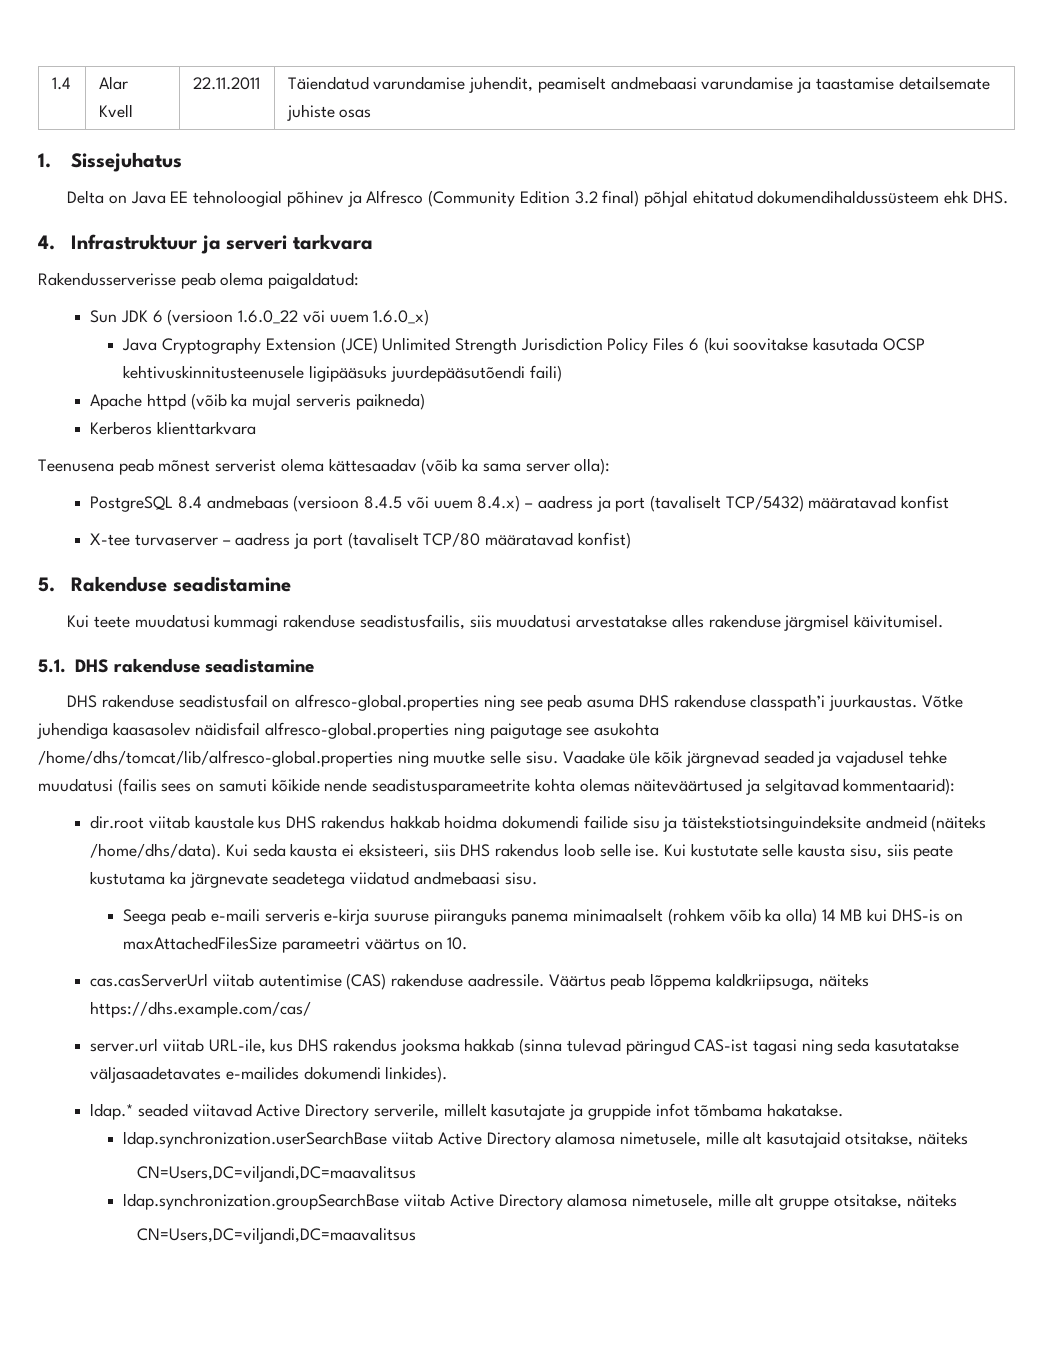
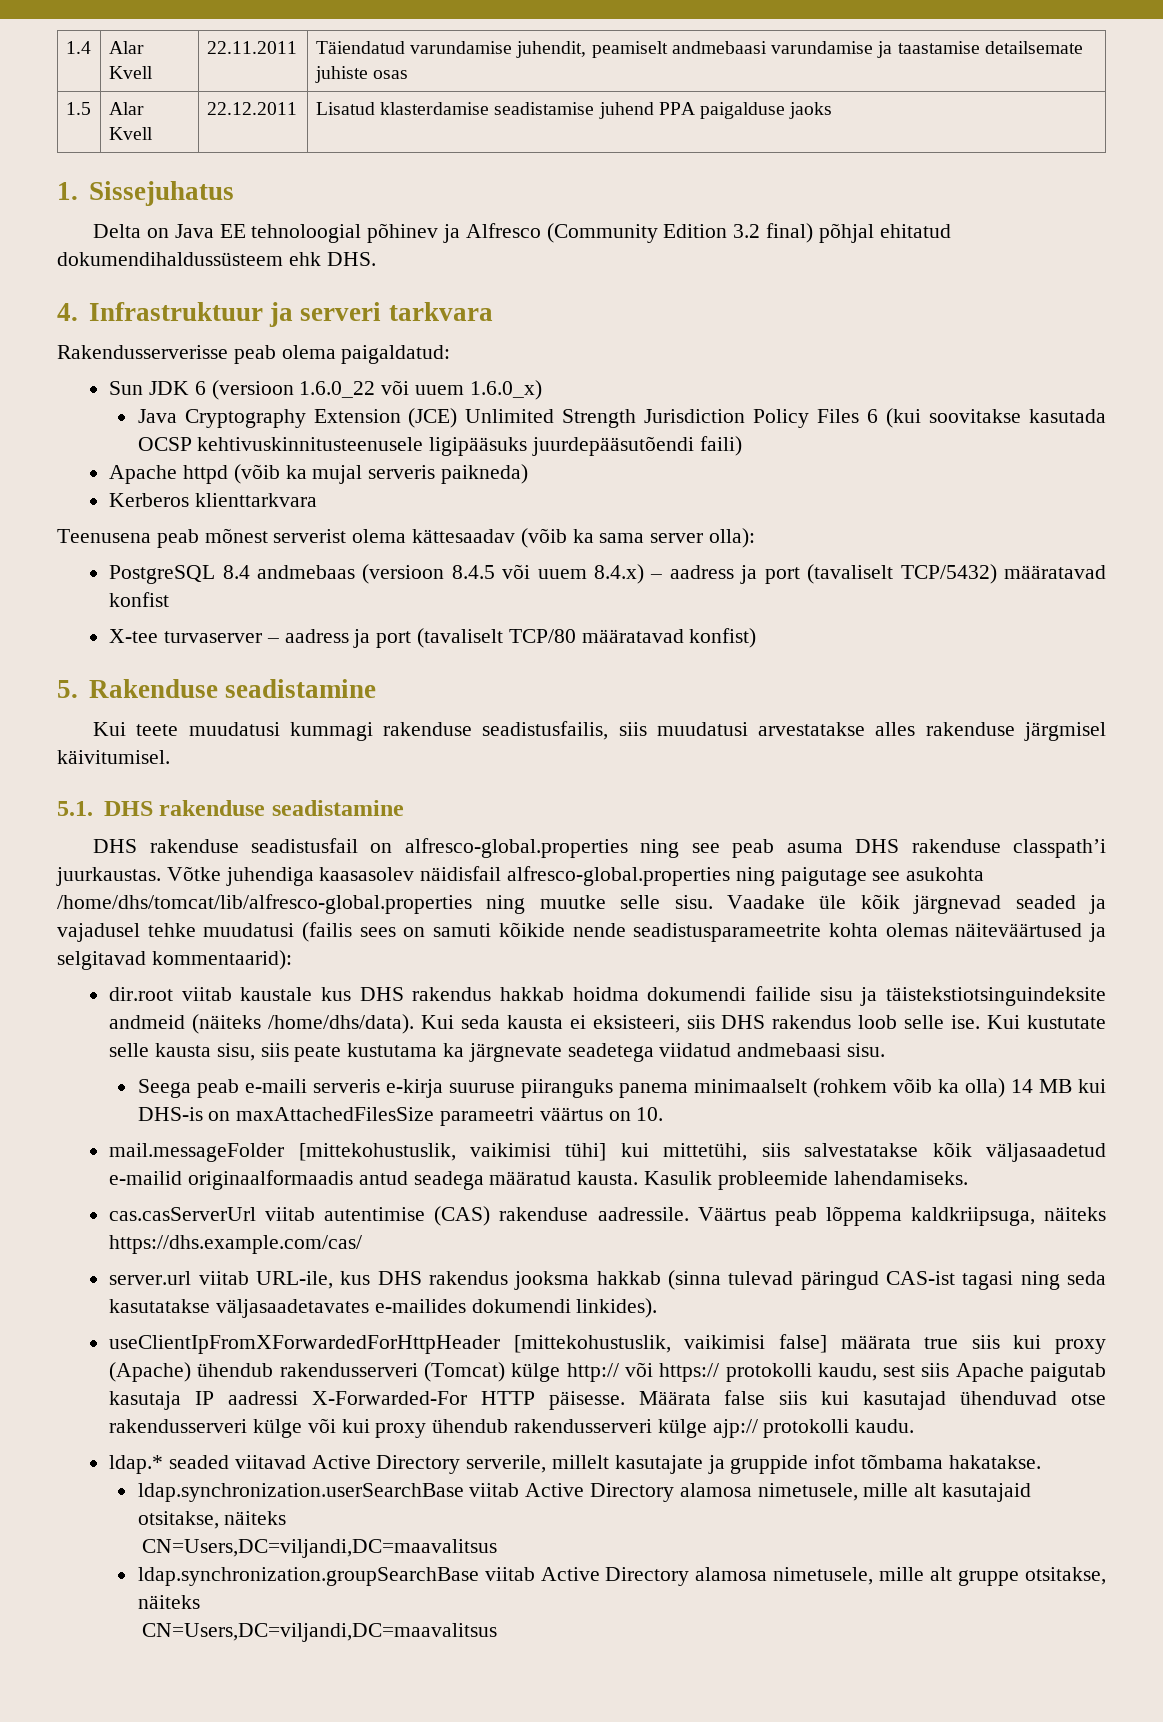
(372, 113) none -> [65,102,91,115] [108,102,144,115] [108,127,153,140] [206,102,297,115] [315,102,833,119] // 1.5 | Alar Kvell | 22.12.2011 | Lisatud klasterdamise seadistamise juhend PPA paigalduse jaoks
(468, 943) none -> [109,1142,1107,1162] [109,1170,968,1190] // mail.messageFolder [mittekohustuslik, vaikimisi tühi] kui mittetühi, siis salvestatakse kõik väljasaadetud e-mailid originaalformaadis antud seadega määratud kausta. Kasulik probleemide lahendamiseks.
(448, 1074) none -> [109,1334,1106,1354] [109,1362,1107,1382] [109,1390,1106,1410] [109,1418,915,1438] // useClientIpFromXForwardedForHttpHeader [mittekohustuslik, vaikimisi false] määrata true siis kui proxy (Apache) ühendub rakendusserveri (Tomcat) külge http:// või https:// protokolli kaudu, sest siis Apache paigutab kasutaja IP aadressi X-Forwarded-For HTTP päisesse. Määrata false siis kui kasutajad ühenduvad otse rakendusserveri külge või kui proxy ühendub rakendusserveri külge ajp:// protokolli kaudu.

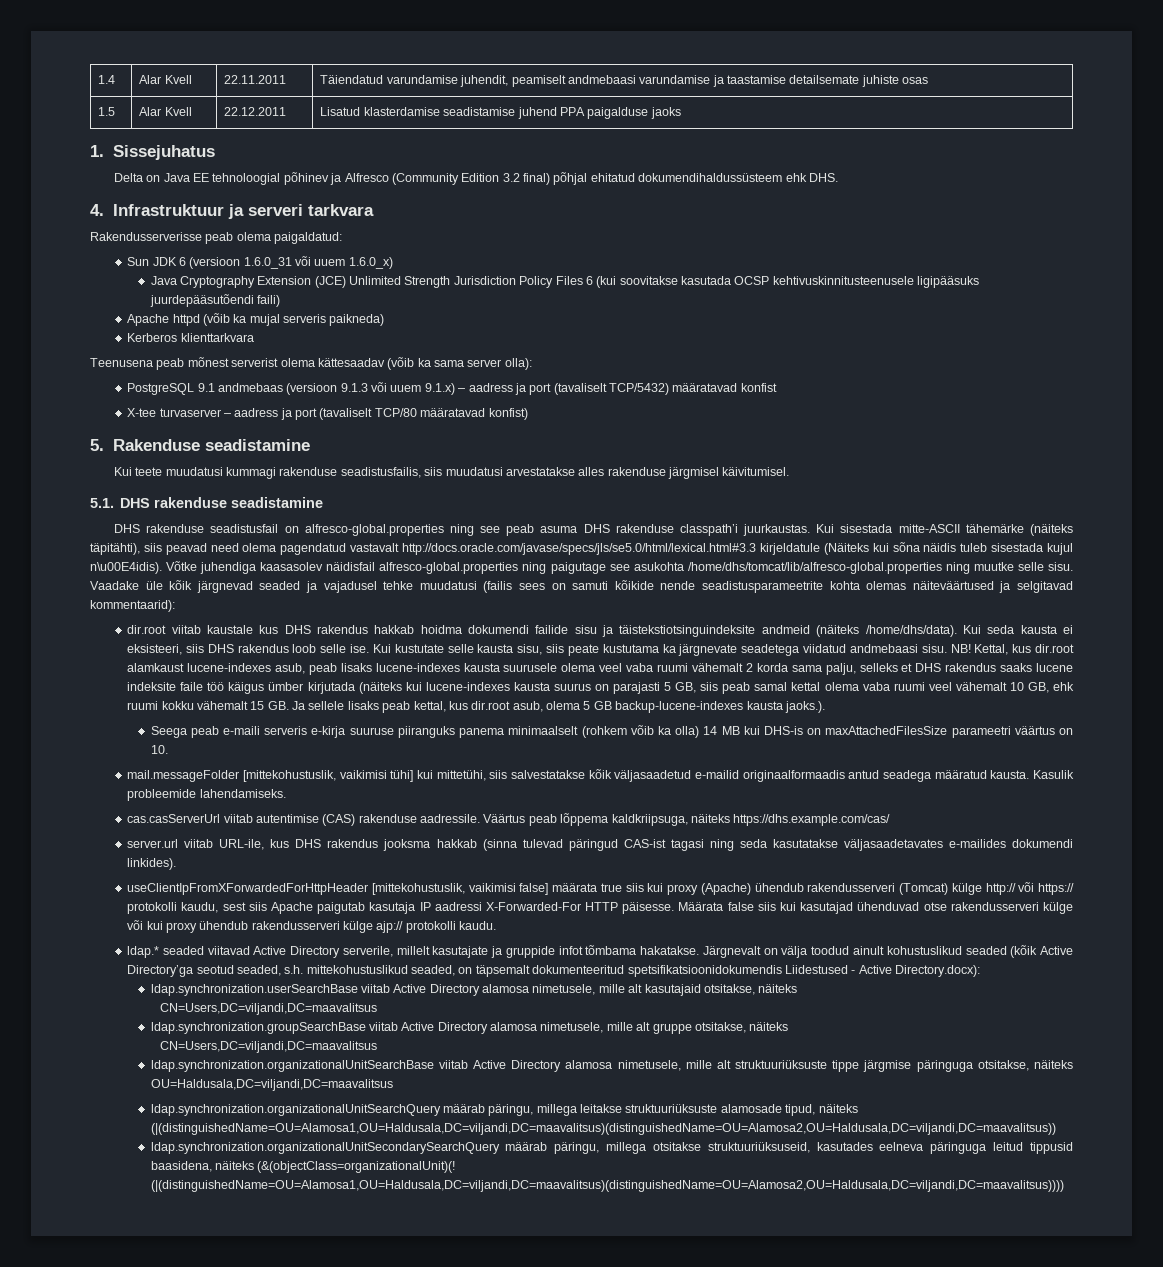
[299,381,376,398] 1.6.0_22 -> [243,257,292,269] 1.6.0_31
[222,565,250,579] 8.4 -> [197,383,215,392] 9.1
[451,564,645,584] 8.4.5 või uuem 8.4.x) -> [340,382,455,395] 9.1.3 või uuem 9.1.x)
(161, 876) none -> [816,524,1074,536] [90,542,1073,555] [90,562,162,574] Kui sisestada mitte-ASCII tähemärke (näiteks täpitähti), siis peavad need olema pagendatud vastavalt http://docs.oracle.com/javase/specs/jls/se5.0/html/lexical.html#3.3 kirjeldatule (Näiteks kui sõna näidis tuleb sisestada kujul n\u00E4idis).
(886, 1050) none -> [950,644,1075,655] [127,663,1073,675] [127,682,1074,694] [127,701,825,713] NB! Kettal, kus dir.root alamkaust lucene-indexes asub, peab lisaks lucene-indexes kausta suurusele olema veel vaba ruumi vähemalt 2 korda sama palju, selleks et DHS rakendus saaks lucene indeksite faile töö käigus ümber kirjutada (näiteks kui lucene-indexes kausta suurus on parajasti 5 GB, siis peab samal kettal olema vaba ruumi veel vähemalt 10 GB, ehk ruumi kokku vähemalt 15 GB. Ja sellele lisaks peab kettal, kus dir.root asub, olema 5 GB backup-lucene-indexes kausta jaoks.).
(1041, 1462) none -> [702,945,1073,958] [127,965,981,977] Järgnevalt on välja toodud ainult kohustuslikud seaded (kõik Active Directory’ga seotud seaded, s.h. mittekohustuslikud seaded, on täpsemalt dokumenteeritud spetsifikatsioonidokumendis Liidestused - Active Directory.docx):
(498, 1632) none -> [150,1060,1073,1072] [150,1079,393,1091] [150,1104,858,1116] [150,1123,1056,1135] [150,1142,1074,1154] [150,1161,456,1173] [150,1180,1064,1192] // ldap.synchronization.organizationalUnitSearchBase viitab Active Directory alamosa nimetusele, mille alt struktuuriüksuste tippe järgmise päringuga otsitakse, näiteks OU=Haldusala,DC=viljandi,DC=maavalitsus // ldap.synchronization.organizationalUnitSearchQuery määrab päringu, millega leitakse struktuuriüksuste alamosade tipud, näiteks (|(distinguishedName=OU=Alamosa1,OU=Haldusala,DC=viljandi,DC=maavalitsus)(distinguishedName=OU=Alamosa2,OU=Haldusala,DC=viljandi,DC=maavalitsus)) // ldap.synchronization.organizationalUnitSecondarySearchQuery määrab päringu, millega otsitakse struktuuriüksuseid, kasutades eelneva päringuga leitud tippusid baasidena, näiteks (&(objectClass=organizationalUnit)(! (|(distinguishedName=OU=Alamosa1,OU=Haldusala,DC=viljandi,DC=maavalitsus)(distinguishedName=OU=Alamosa2,OU=Haldusala,DC=viljandi,DC=maavalitsus))))

